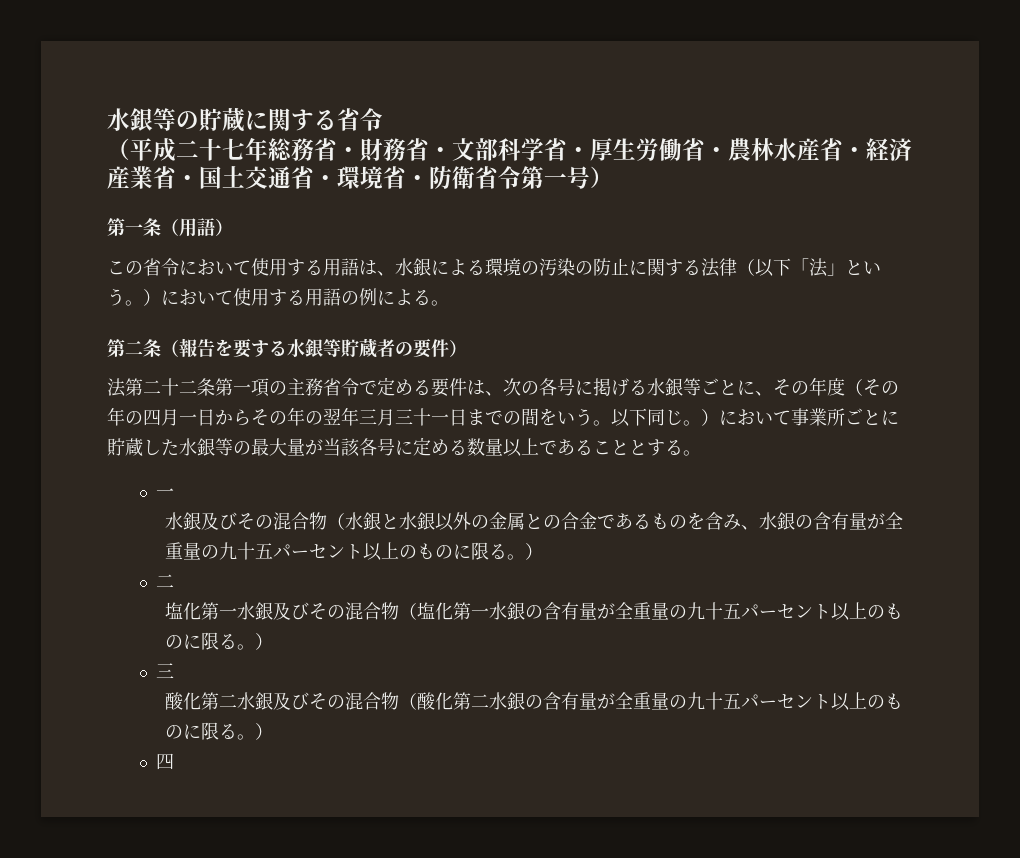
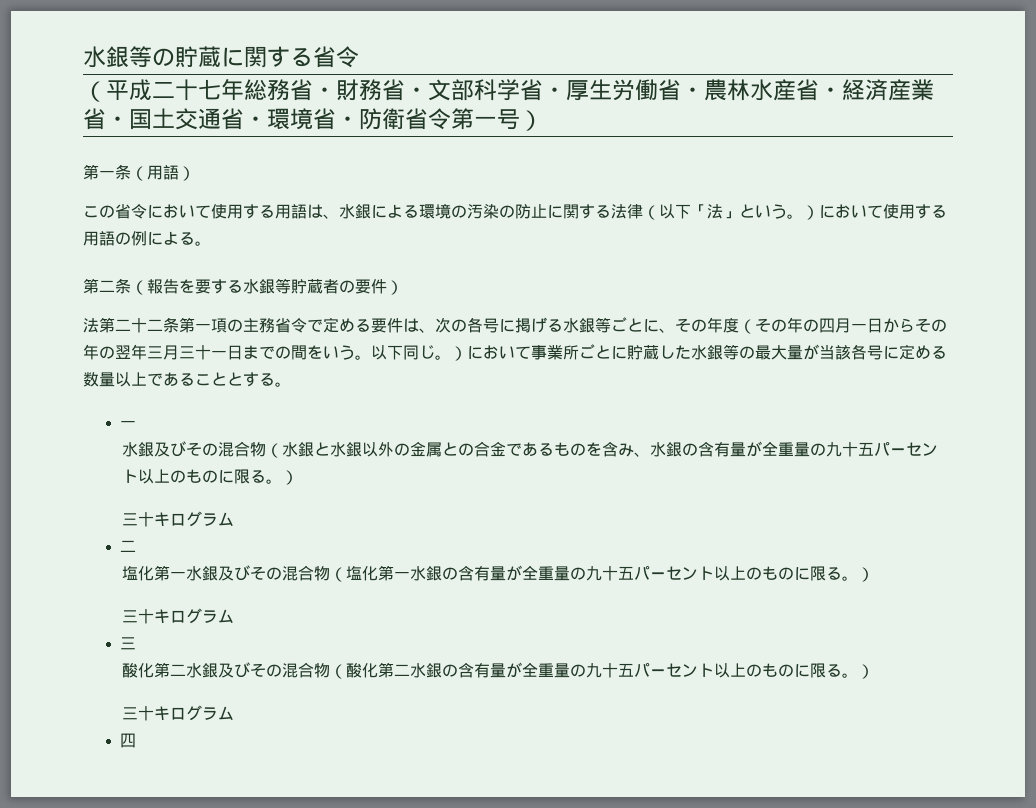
(543, 551) none -> [122,511,235,527] // 三十キログラム
(273, 641) none -> [122,608,235,624] // 三十キログラム
(273, 731) none -> [122,705,235,721] // 三十キログラム

